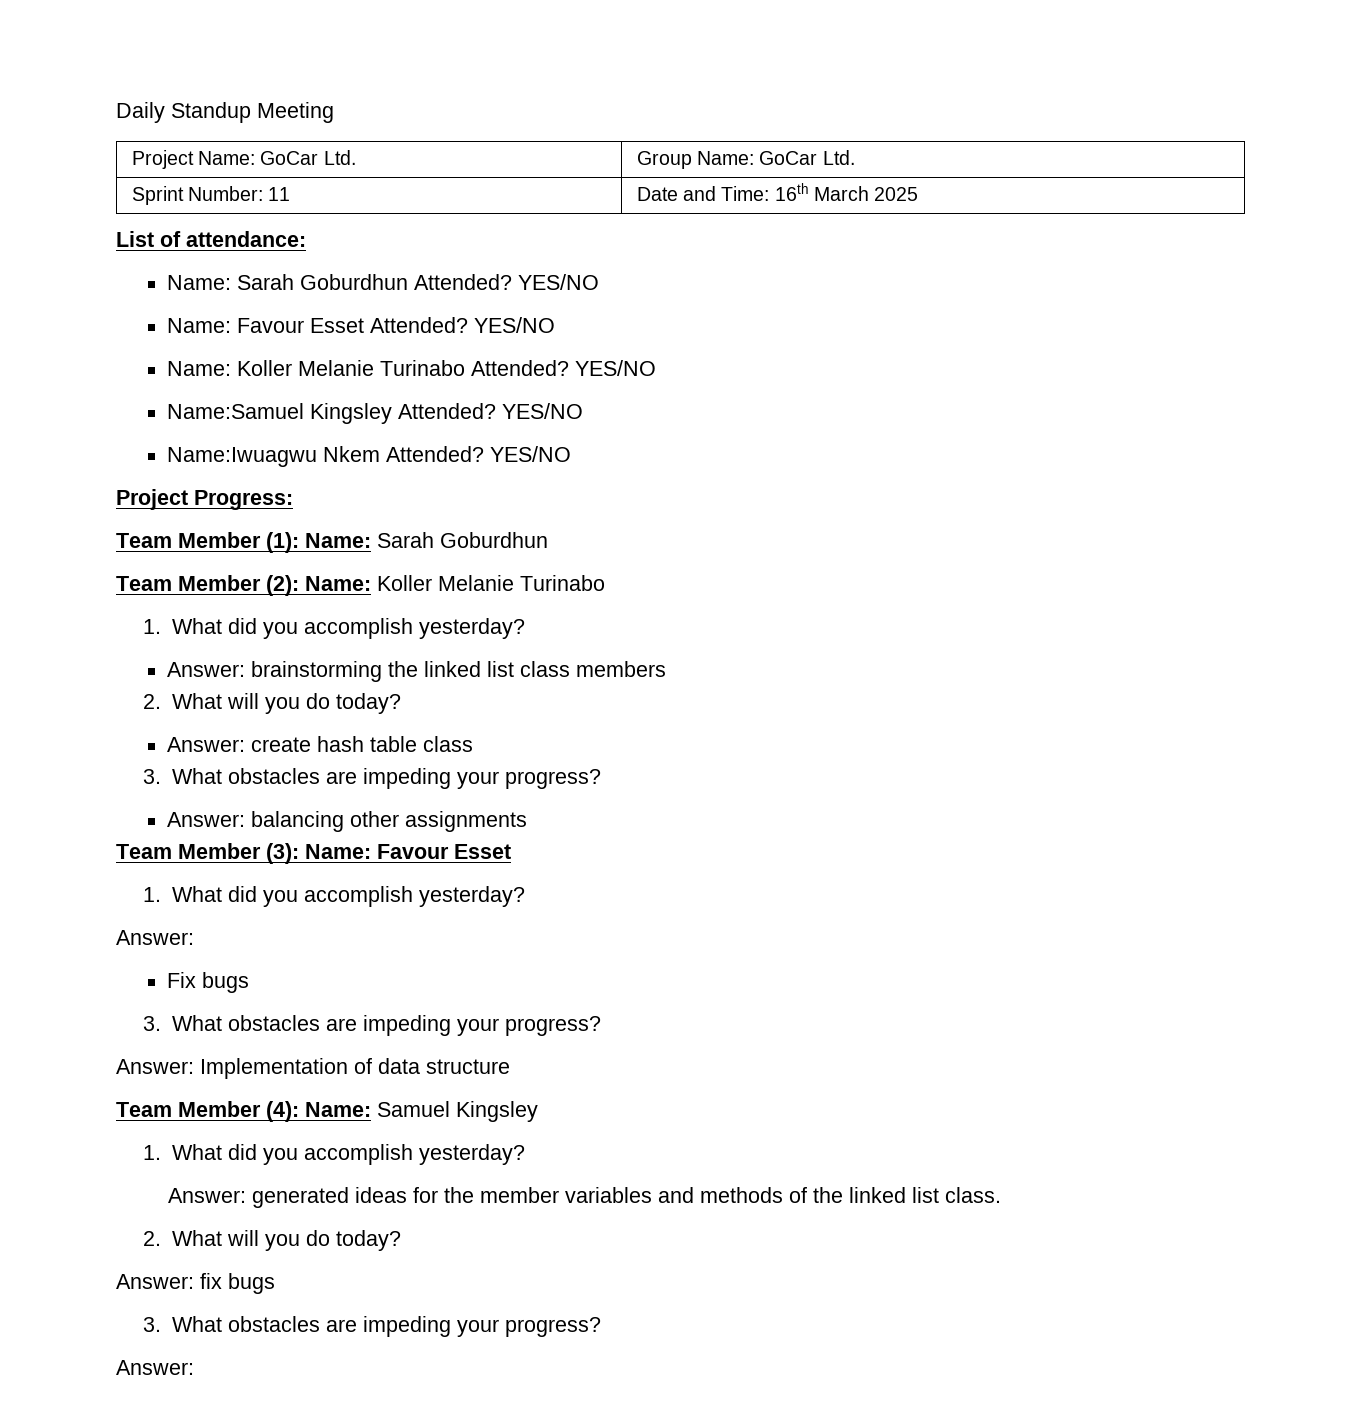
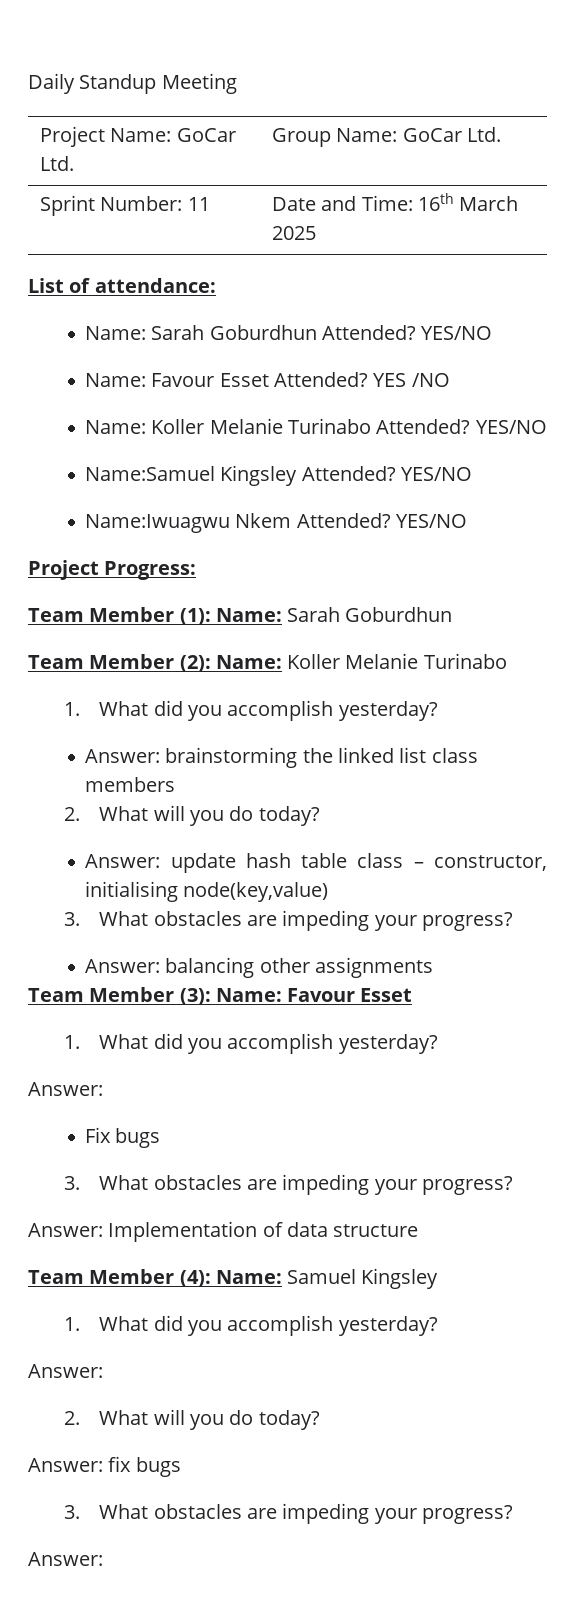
[473,317,555,333] YES/NO -> [373,373,450,387] YES /NO
[250,737,311,752] create -> [170,853,236,873] update
(473, 744) none -> [413,855,547,871] [85,881,329,902] – constructor, initialising node(key,value)
[251,1187,1001,1208] generated ideas for the member variables and methods of the linked list class. -> (103, 1371) none

